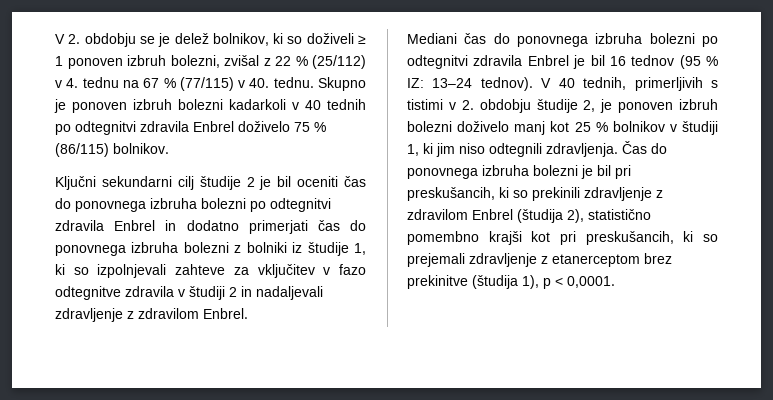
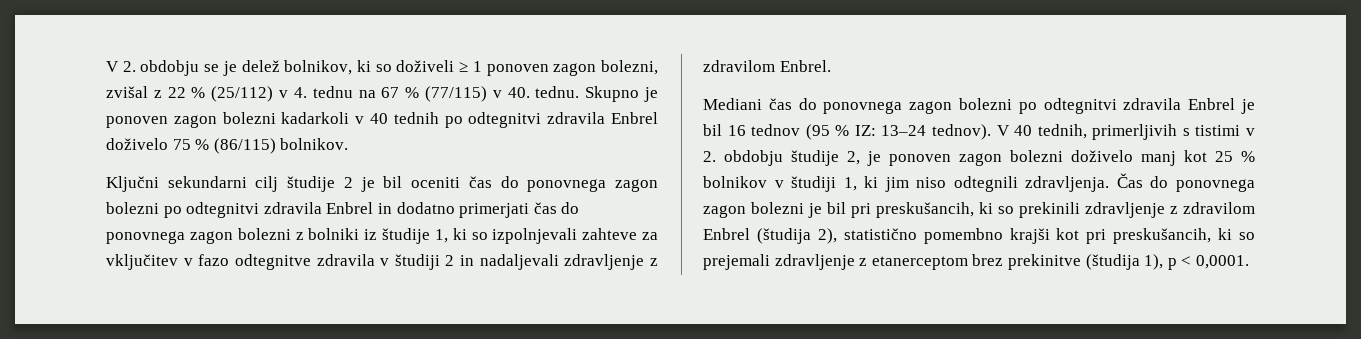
[127,55,166,66] izbruh -> [553,63,597,76] zagon
[133,99,172,110] izbruh -> [173,115,217,128] zagon
[150,198,197,209] izbruha -> [615,179,659,192] zagon
[131,242,179,253] izbruha -> [189,231,233,244] zagon
[595,33,643,44] izbruha -> [909,101,953,114] zagon
[679,99,718,110] izbruh -> [959,153,1002,166] zagon
[482,165,529,176] izbruha -> [703,205,746,218] zagon

